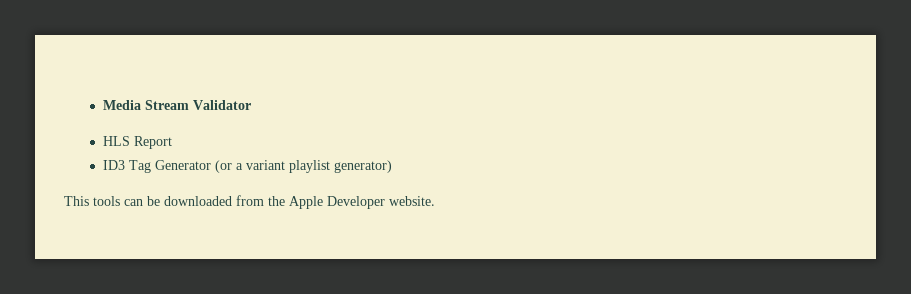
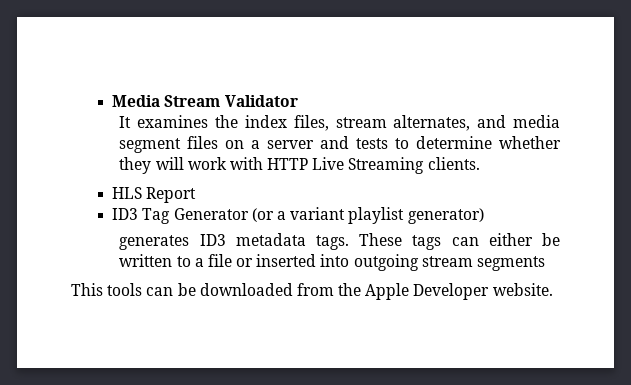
(251, 105) none -> [119,115,560,131] [119,136,561,153] [119,157,480,174] // It examines the index files, stream alternates, and media segment files on a server and tests to determine whether they will work with HTTP Live Streaming clients.
(392, 166) none -> [119,233,560,250] [119,254,545,271] // generates ID3 metadata tags. These tags can either be written to a file or inserted into outgoing stream segments

